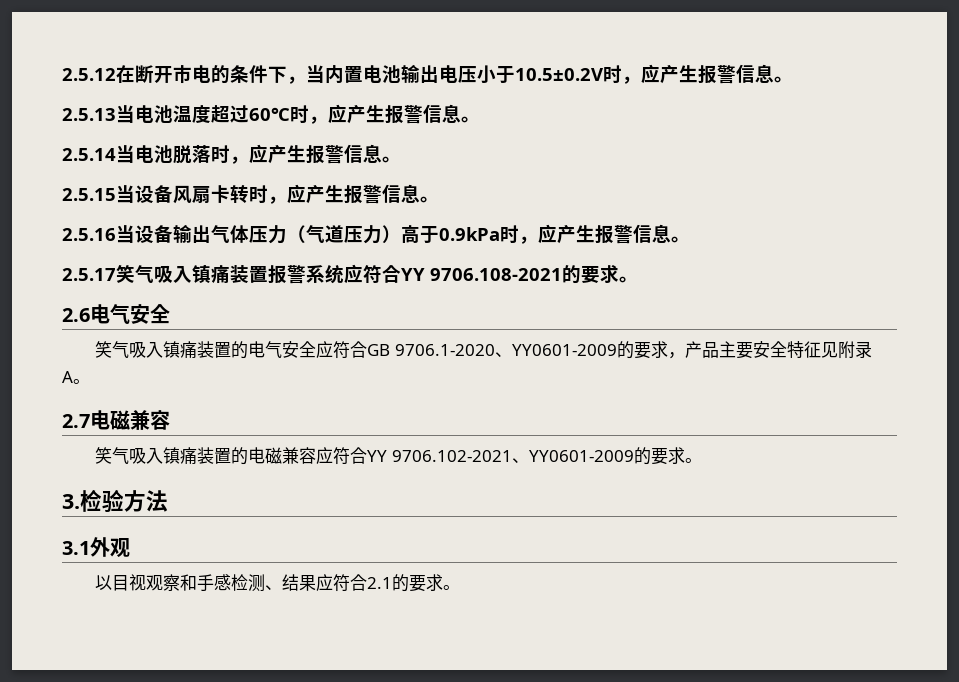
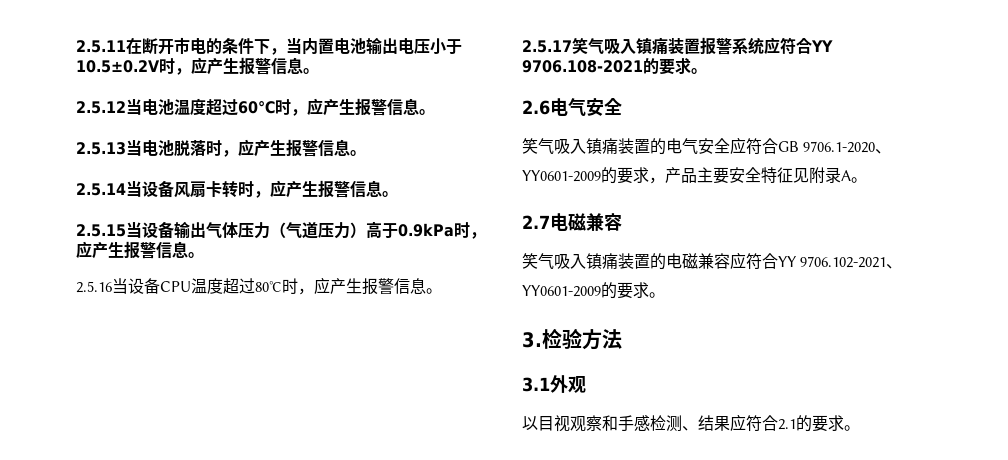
[62,68,116,81] 2.5.12 -> [76,40,126,53] 2.5.11
[62,108,116,121] 2.5.13 -> [76,101,126,114] 2.5.12
[62,148,116,161] 2.5.14 -> [76,142,126,155] 2.5.13
[62,188,116,201] 2.5.15 -> [76,183,126,196] 2.5.14
[62,228,116,241] 2.5.16 -> [76,224,126,237] 2.5.15
(690, 239) none -> [76,277,442,295] // 2.5.16当设备CPU温度超过80℃时，应产生报警信息。

